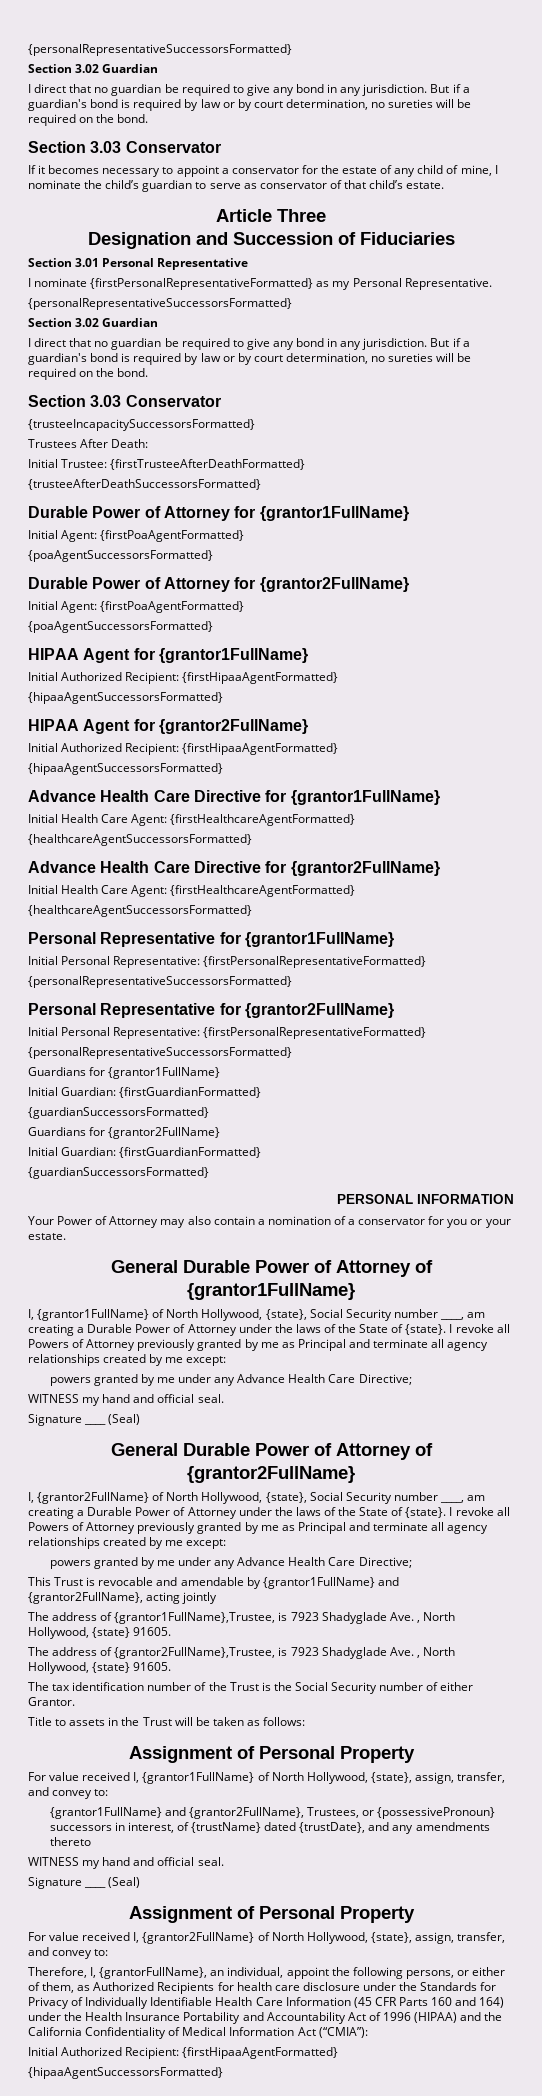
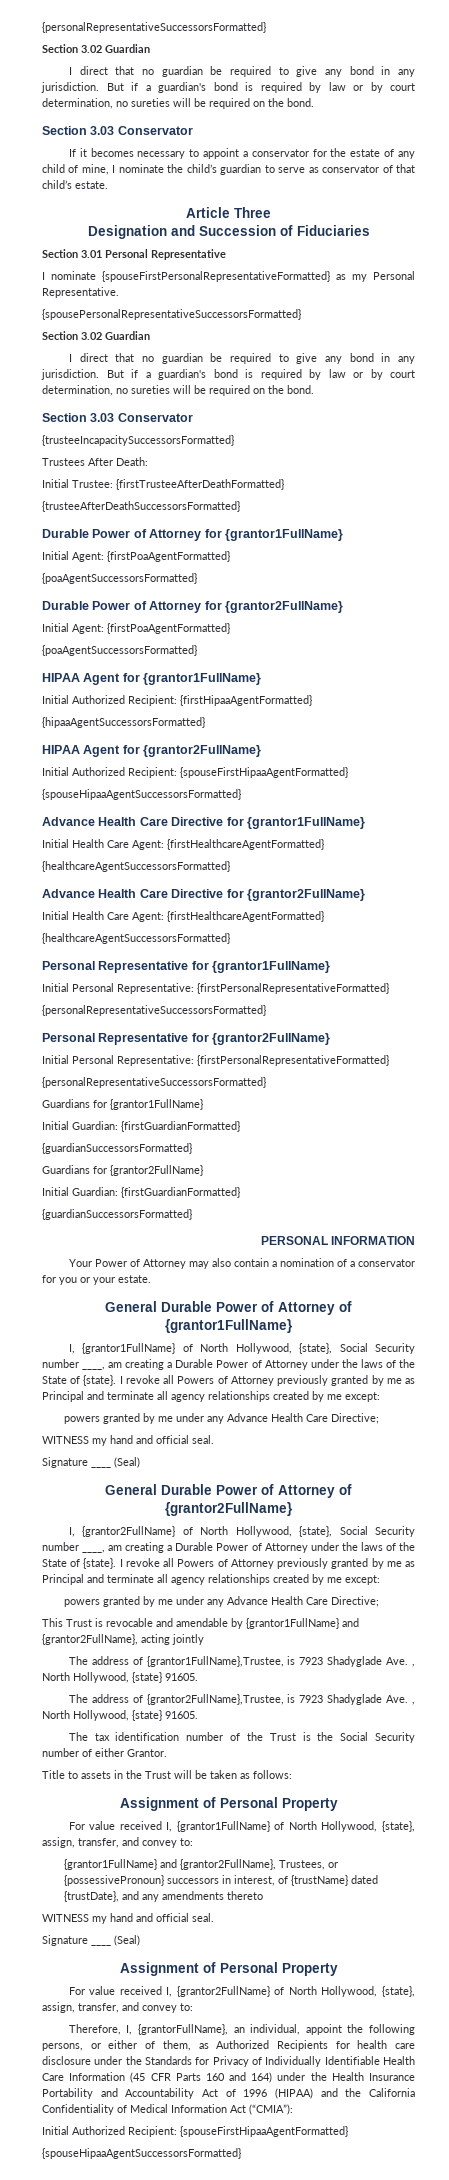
[90,278,314,290] {firstPersonalRepresentativeFormatted} -> [102,271,330,282] {spouseFirstPersonalRepresentativeFormatted}
[28,298,292,310] {personalRepresentativeSuccessorsFormatted} -> [42,309,301,320] {spousePersonalRepresentativeSuccessorsFormatted}
[182,743,339,755] [28,763,223,775] {firstHipaaAgentFormatted} // {hipaaAgentSuccessorsFormatted} -> [180,767,348,778] [42,789,241,800] {spouseFirstHipaaAgentFormatted} // {spouseHipaaAgentSuccessorsFormatted}
[182,2047,339,2059] [28,2067,223,2079] {firstHipaaAgentFormatted} // {hipaaAgentSuccessorsFormatted} -> [180,2126,348,2137] [42,2148,241,2159] {spouseFirstHipaaAgentFormatted} // {spouseHipaaAgentSuccessorsFormatted}

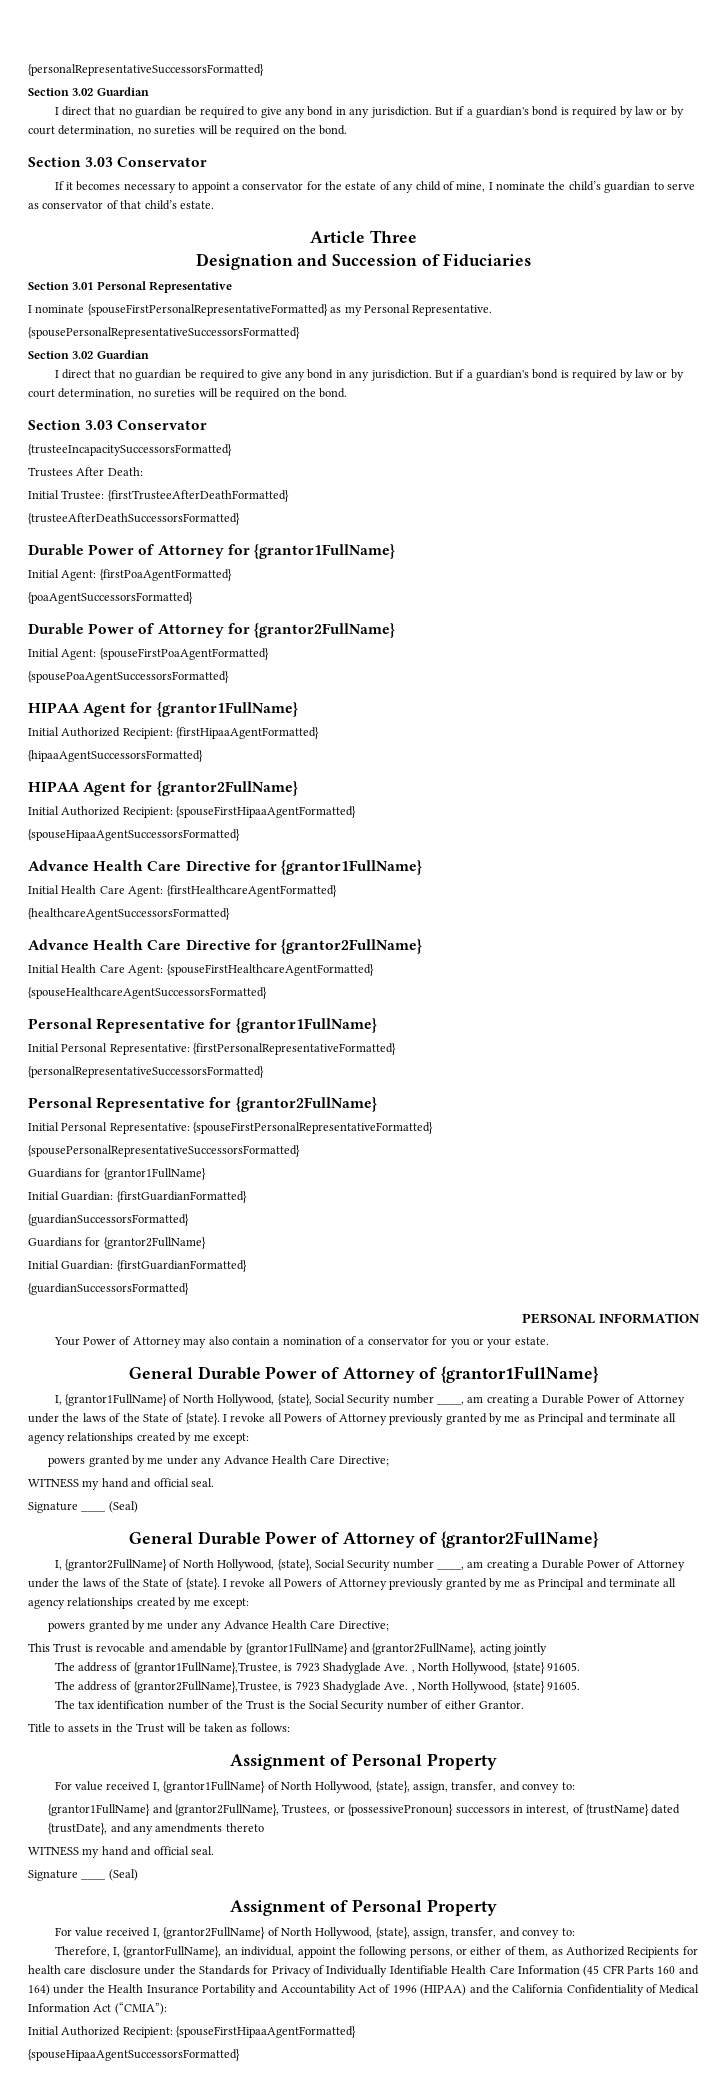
[107,623,230,634] [42,645,197,656] {firstPoaAgentFormatted} // {poaAgentSuccessorsFormatted} -> [99,648,269,660] [28,671,229,683] {spouseFirstPoaAgentFormatted} // {spousePoaAgentSuccessorsFormatted}
[167,911,324,922] [42,933,230,944] {firstHealthcareAgentFormatted} // {healthcareAgentSuccessorsFormatted} -> [166,964,374,976] [28,987,267,999] {spouseFirstHealthcareAgentFormatted} // {spouseHealthcareAgentSuccessorsFormatted}
[197,1055,389,1066] [42,1077,266,1088] {firstPersonalRepresentativeFormatted} // {personalRepresentativeSuccessorsFormatted} -> [193,1122,434,1134] [28,1145,300,1157] {spouseFirstPersonalRepresentativeFormatted} // {spousePersonalRepresentativeSuccessorsFormatted}

